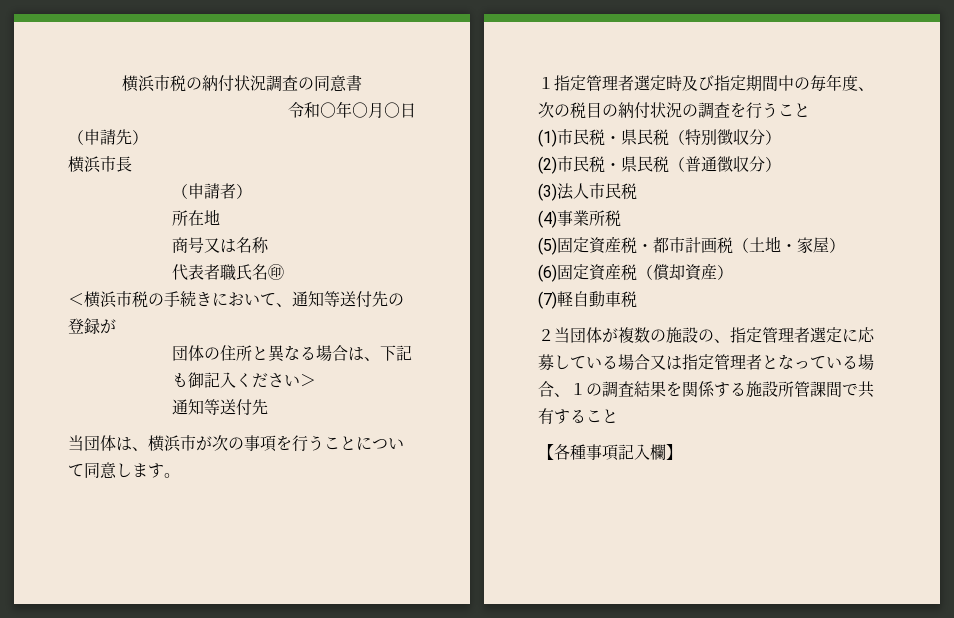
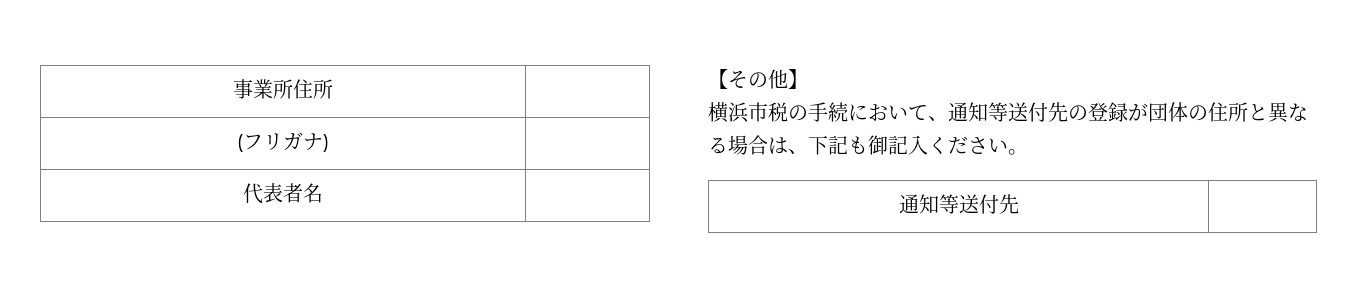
[122,75,362,92] [288,101,416,118] [68,129,148,145] [68,156,132,173] [172,183,253,199] [172,209,221,226] [172,237,270,254] [172,264,285,281] [68,293,84,306] 横浜市税の納付状況調査の同意書 // 令和○年○月○日 // （申請先） // 横浜市長 // （申請者） // 所在地 // 商号又は名称 // 代表者職氏名㊞ // ＜ -> [233,79,333,99] [238,132,328,152] [243,183,323,204] [708,69,808,89] 事業所住所 | // (フリガナ) | // 代表者名 | // 【その他】 //
[196,292,212,307] き -> (848, 112) none
(116, 326) // -> (1148, 112) none
[300,374,317,387] [172,399,269,416] [68,435,404,452] [68,462,180,479] [538,74,874,92] [538,102,810,119] [538,129,781,147] [538,156,781,174] [538,183,637,201] [538,210,621,228] [538,236,845,255] [538,263,733,282] [538,291,637,309] [538,327,875,344] [538,354,874,370] [538,381,874,398] [538,408,618,424] [538,444,682,461] ＞ // 通知等送付先 // 当団体は、横浜市が次の事項を行うことについて同意します。 // １指定管理者選定時及び指定期間中の毎年度、次の税目の納付状況の調査を行うこと // (1)市民税・県民税（特別徴収分） // (2)市民税・県民税（普通徴収分） // (3)法人市民税 // (4)事業所税 // (5)固定資産税・都市計画税（土地・家屋） // (6)固定資産税（償却資産） // (7)軽自動車税 // ２当団体が複数の施設の、指定管理者選定に応募している場合又は指定管理者となっている場合、１の調査結果を関係する施設所管課間で共有すること // 【各種事項記入欄】 -> [1008,149,1028,155] [898,194,1019,214] 。 // 通知等送付先 |

